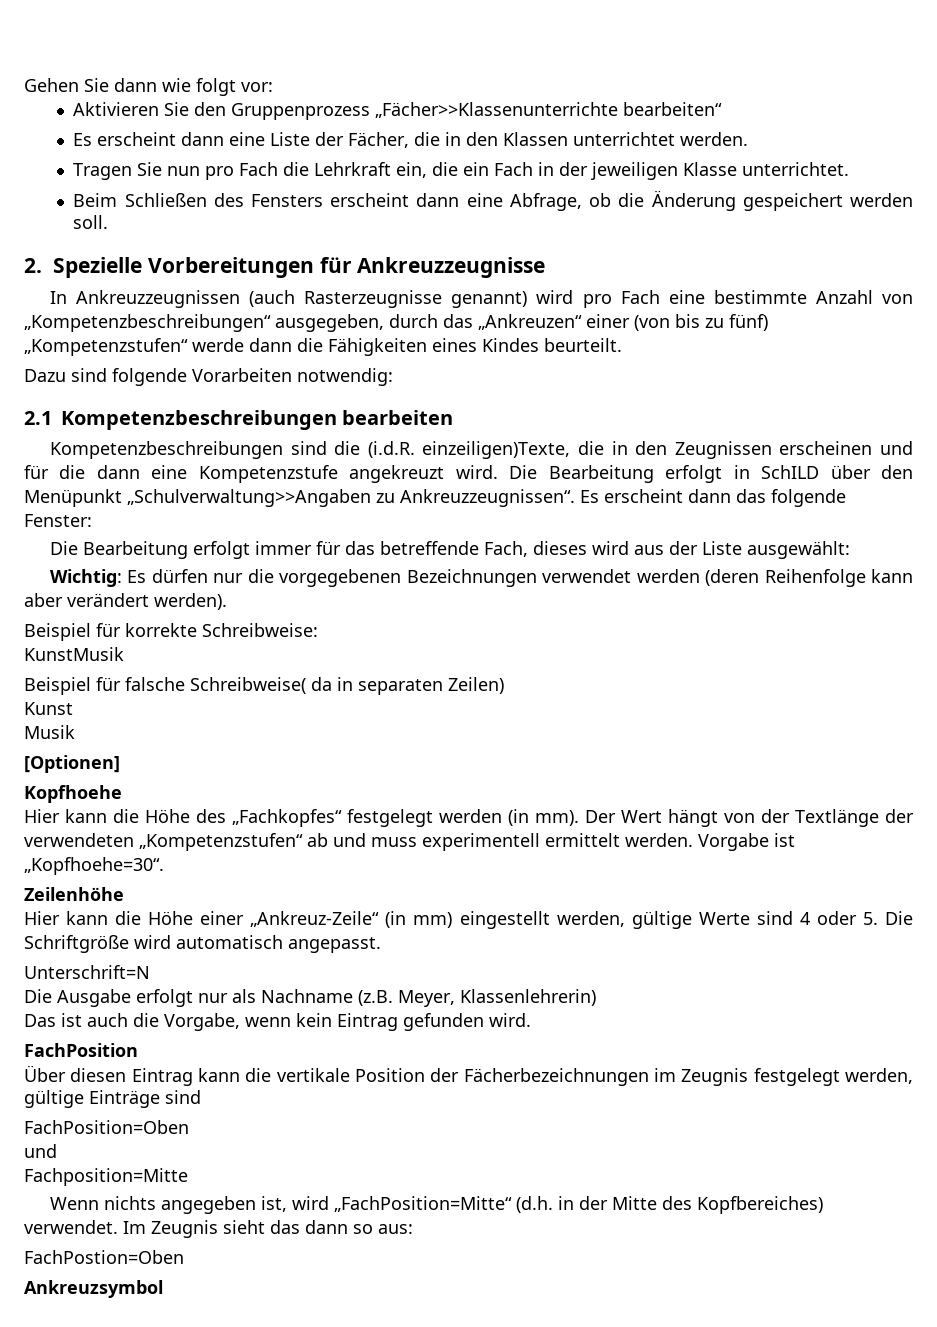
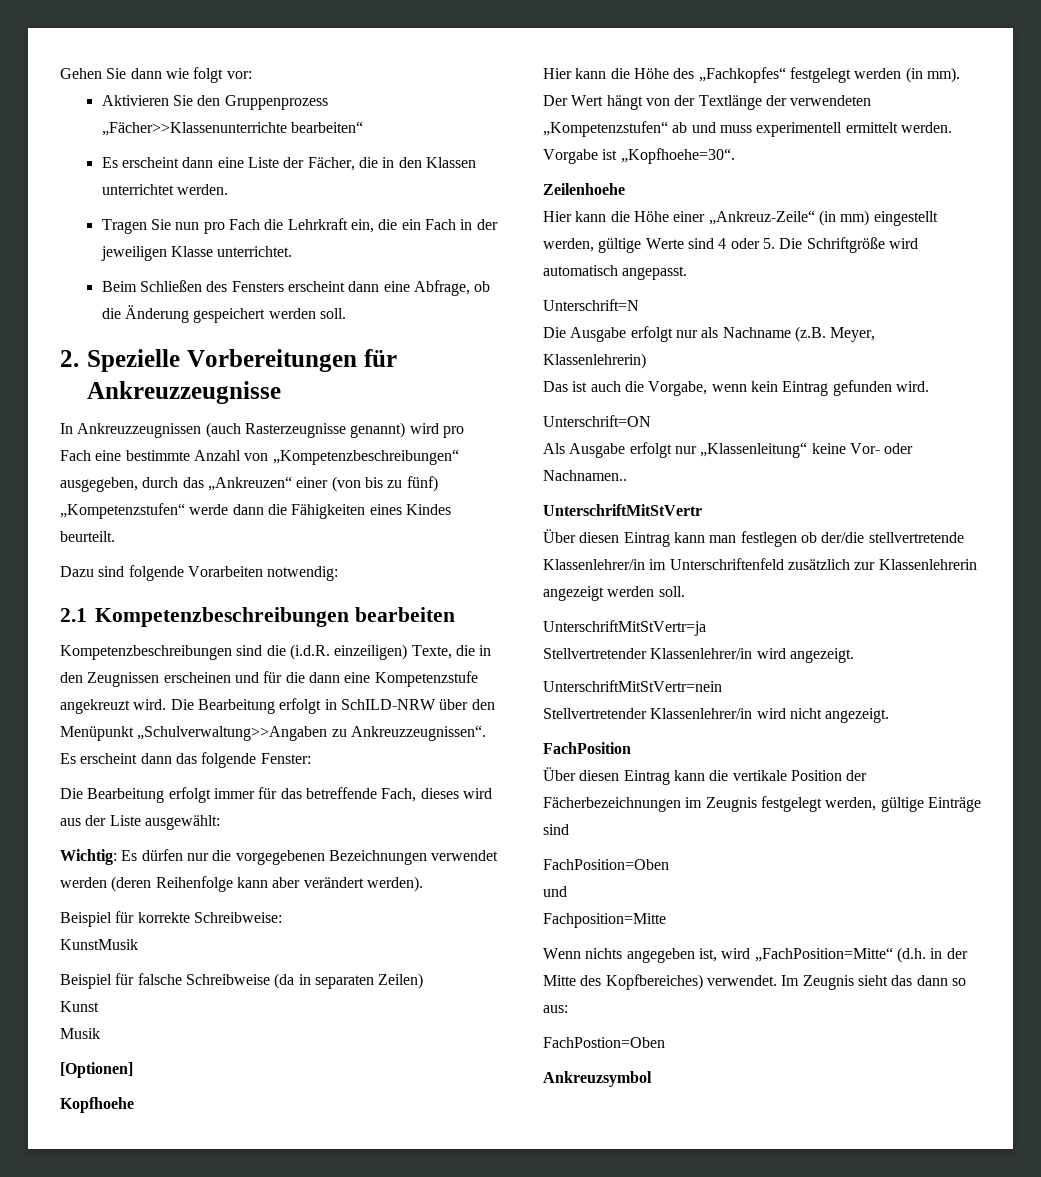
[422,441,571,459] einzeiligen)Texte, -> [334,644,452,660] einzeiligen) Texte,
[761,465,820,479] SchILD -> [340,699,436,710] SchILD-NRW
[190,677,332,694] Schreibweise( da -> [185,973,295,989] Schreibweise (da
[24,887,124,901] Zeilenhöhe -> [543,183,625,195] Zeilenhoehe
(531, 1020) none -> [543,415,651,427] [543,442,914,458] [543,470,627,481] [543,504,702,516] [543,529,964,547] [543,558,977,570] [543,586,685,601] [543,620,706,636] [543,648,854,663] [543,680,722,692] [543,708,890,723] // Unterschrift=ON // Als Ausgabe erfolgt nur „Klassenleitung“ keine Vor- oder Nachnamen.. // UnterschriftMitStVertr // Über diesen Eintrag kann man festlegen ob der/die stellvertretende Klassenlehrer/in im Unterschriftenfeld zusätzlich zur Klassenlehrerin angezeigt werden soll. // UnterschriftMitStVertr=ja // Stellvertretender Klassenlehrer/in wird angezeigt. // UnterschriftMitStVertr=nein // Stellvertretender Klassenlehrer/in wird nicht angezeigt.

